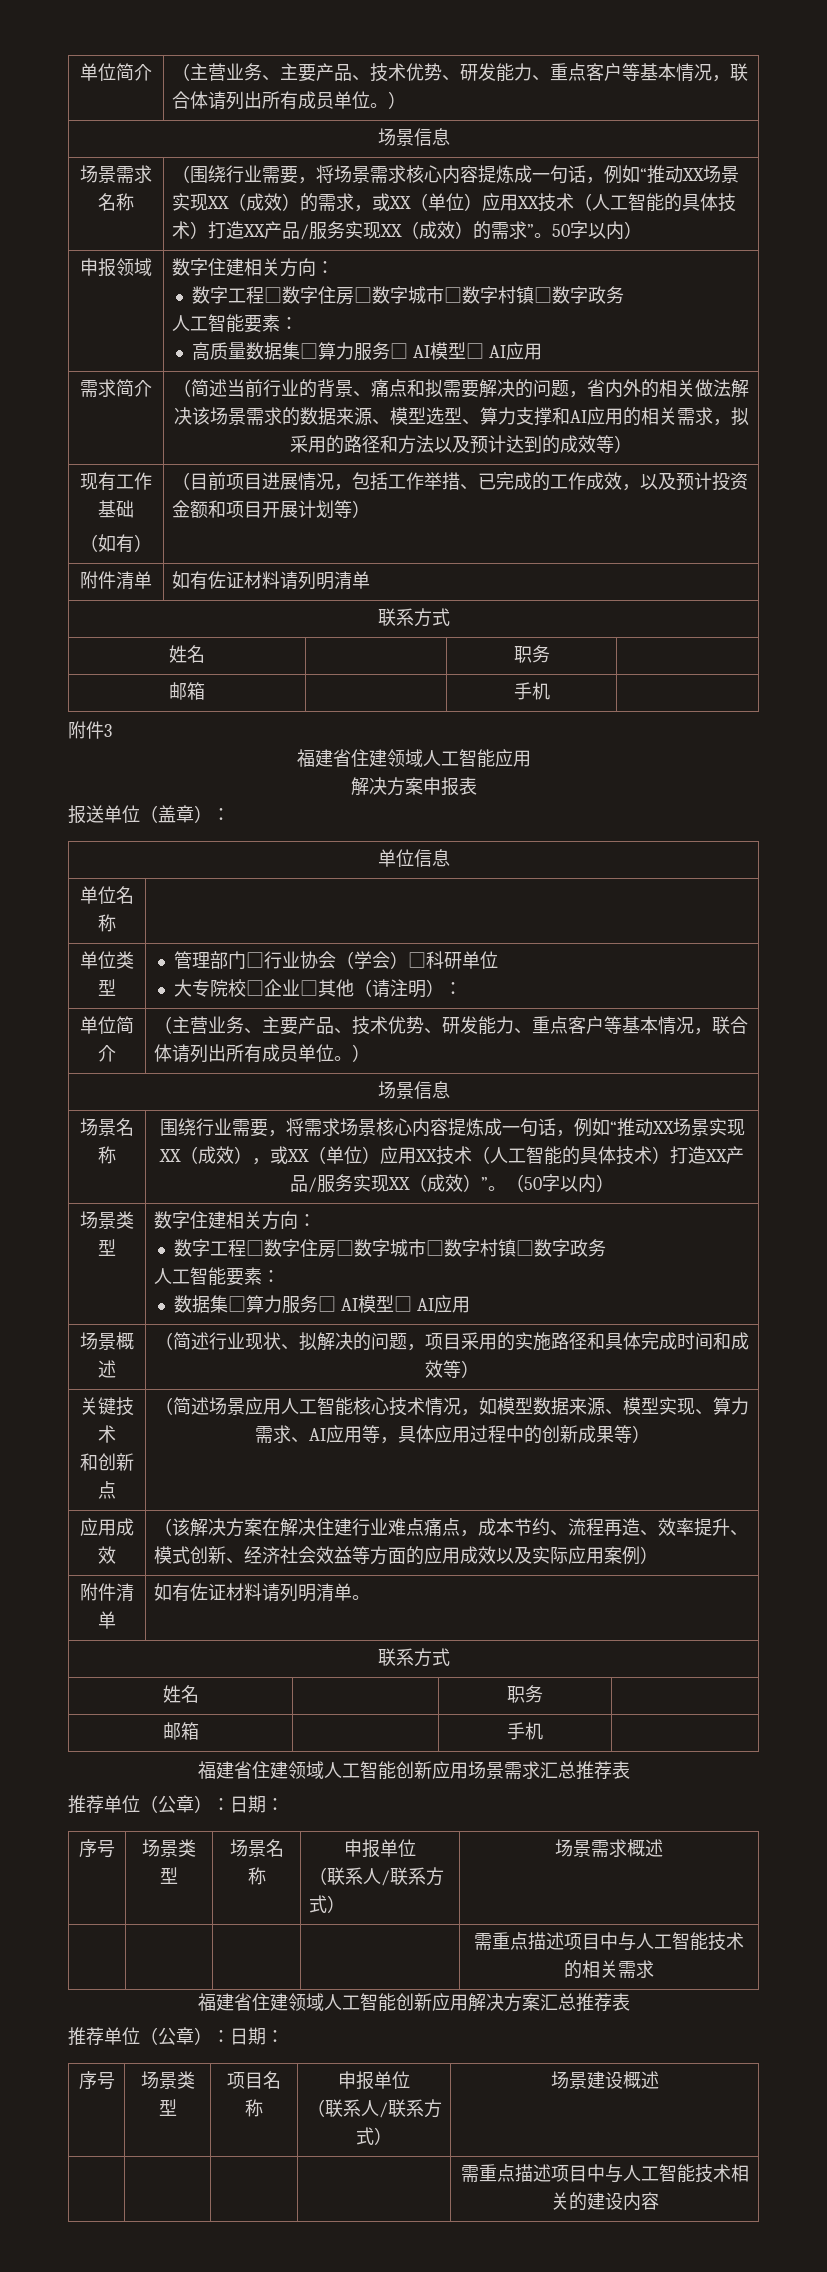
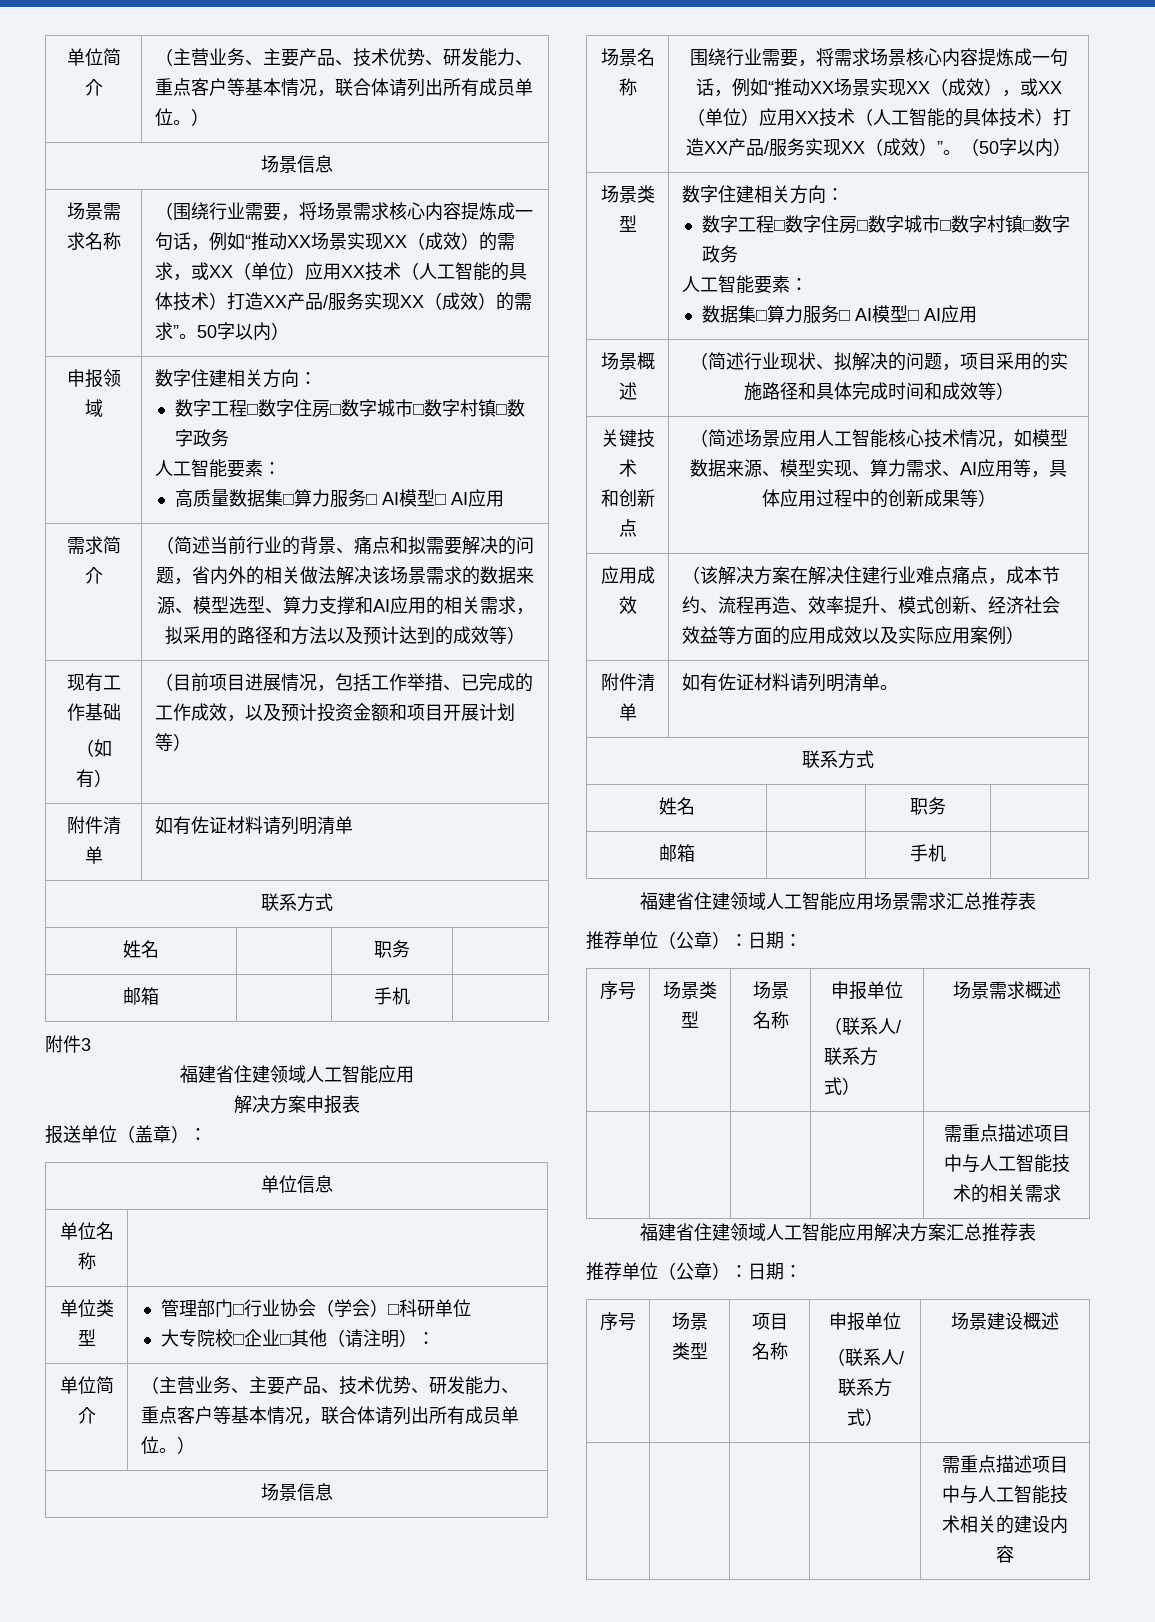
[395,1761,432,1779] 创新 -> (838, 901) none
[395,1993,432,2011] 创新 -> (838, 1232) none

